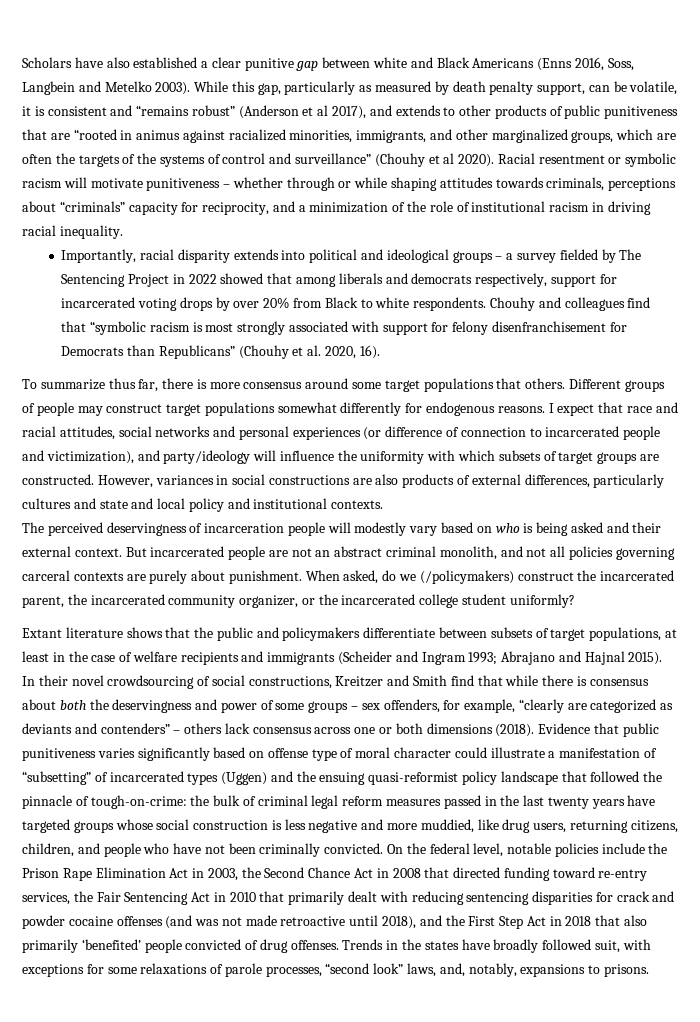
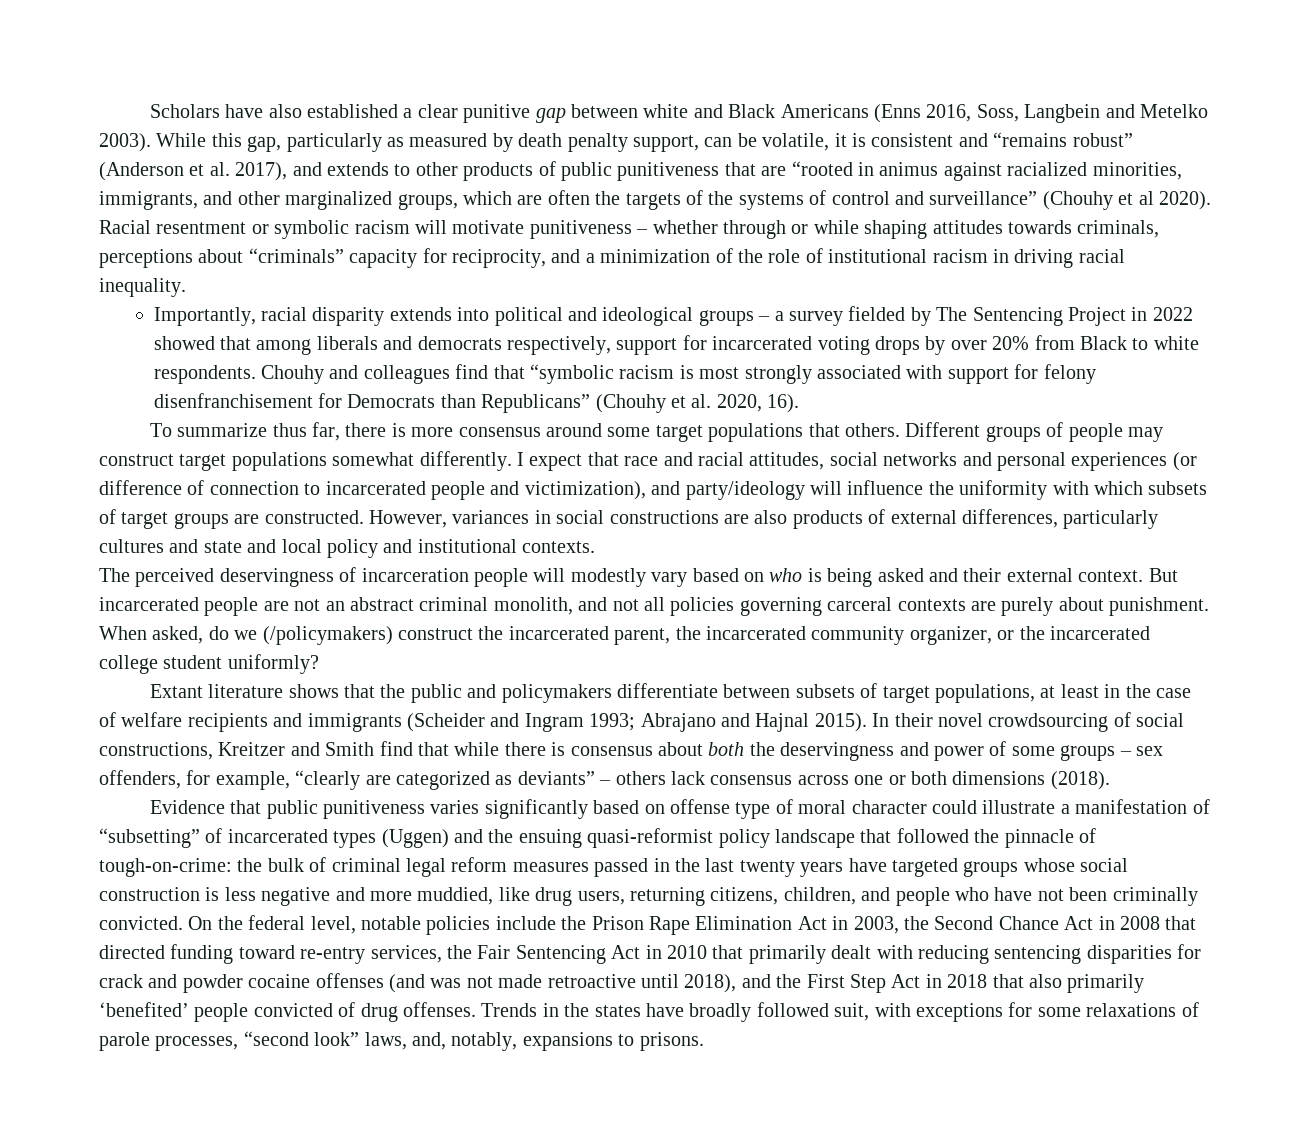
[317,105,329,116] al -> [209,162,230,176] al.
[340,402,545,416] differently for endogenous reasons. -> [419,451,512,471] differently.
[22,723,170,734] deviants and contenders” -> [517,771,595,785] deviants”
(535, 730) none -> (1110, 780) //

